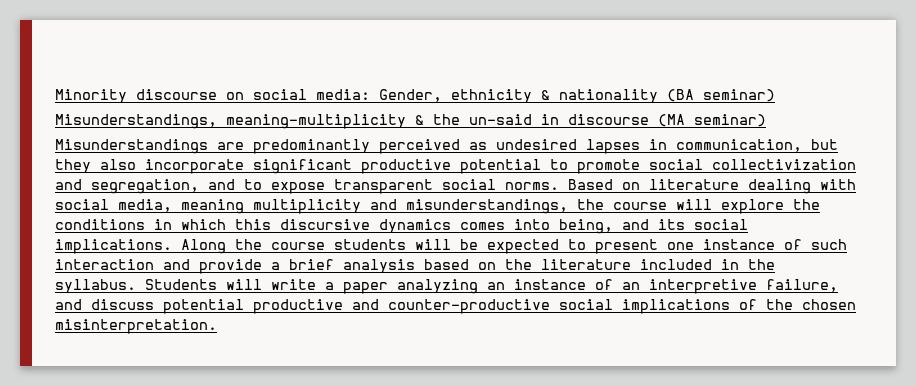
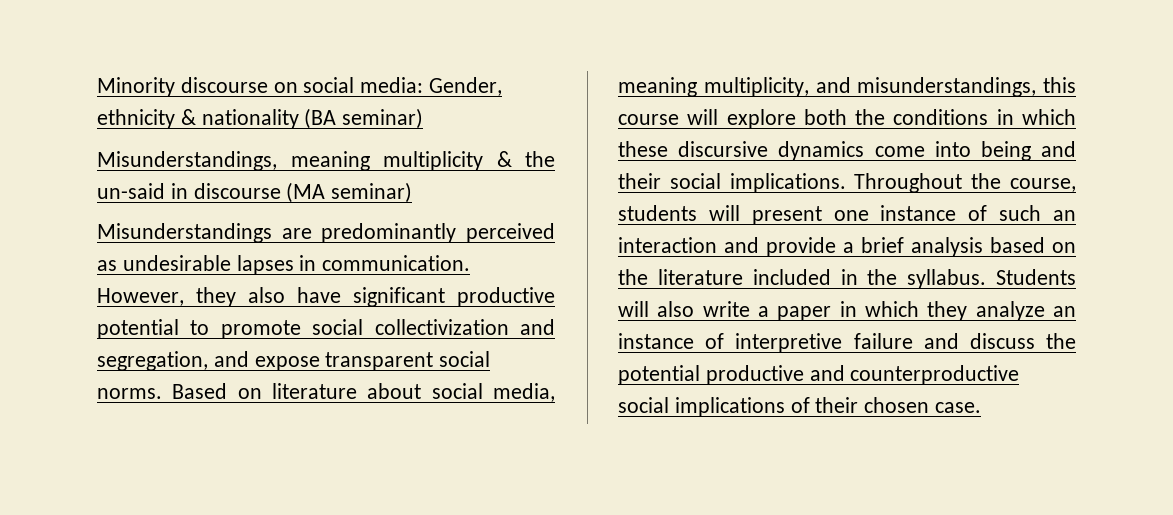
[226,114,406,129] meaning-multiplicity -> [290,151,483,171] meaning multiplicity
[496,139,577,150] undesired -> [122,255,231,271] undesirable
[676,139,838,152] communication, but -> [322,255,471,271] [97,288,184,306] communication. However,
[145,159,244,174] incorporate -> [297,287,341,303] have
[244,179,262,190] to -> (249, 359) none
[748,179,856,194] dealing with -> [367,383,422,399] about
[253,199,361,214] multiplicity -> [703,77,809,97] multiplicity,
[577,199,604,210] the -> [1043,77,1076,93] this
(784, 206) none -> [803,109,847,125] both
[235,219,271,230] this -> [618,141,668,157] these
[460,219,748,234] [55,239,586,254] comes into being, and its social implications. Along the course students will be expected to -> [874,141,1076,161] [618,173,1076,193] [618,205,740,221] come into being and their social implications. Throughout the course, students will
(847, 244) none -> [1053,210,1076,221] an
(262, 284) none -> [657,301,695,317] also
[397,279,838,294] analyzing an instance of an interpretive failure, -> [839,301,1076,321] [618,333,913,353] in which they analyze an instance of interpretive failure
(154, 304) none -> [1046,333,1076,349] the
[388,299,550,314] counter-productive -> [850,365,1020,385] counterproductive
[766,299,856,310] [55,319,217,334] the chosen misinterpretation. -> [815,397,982,413] their chosen case.

